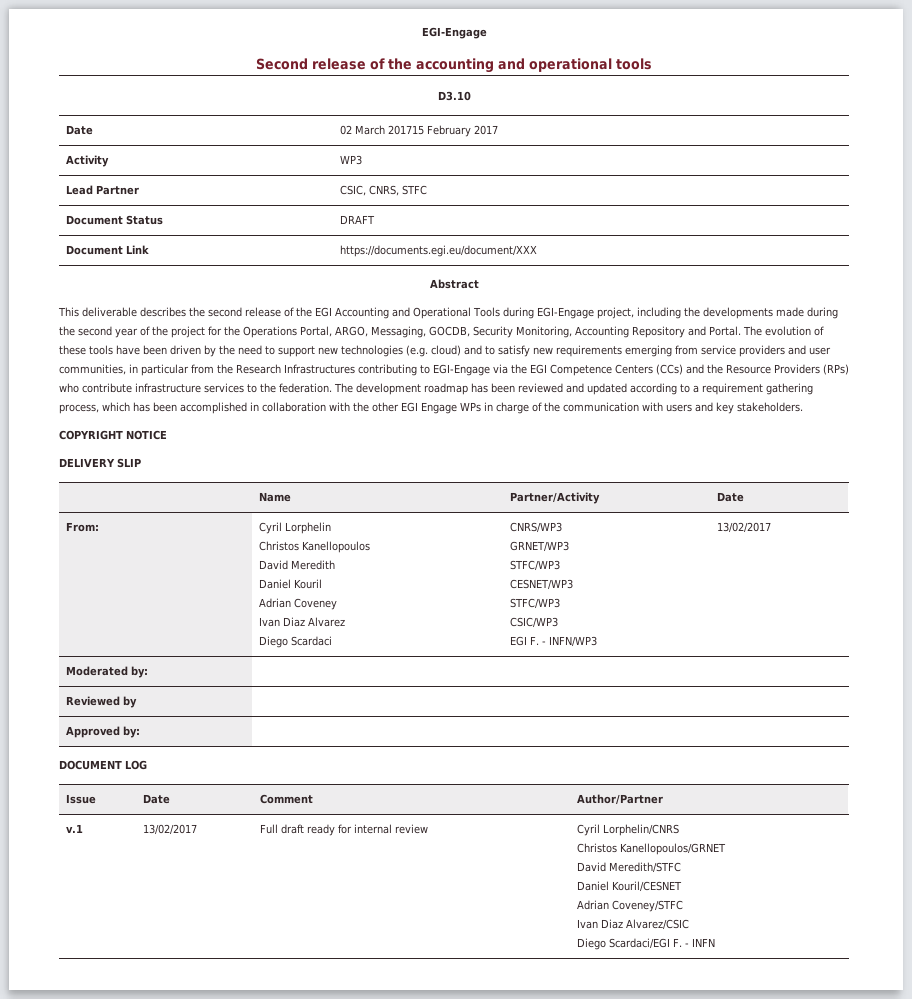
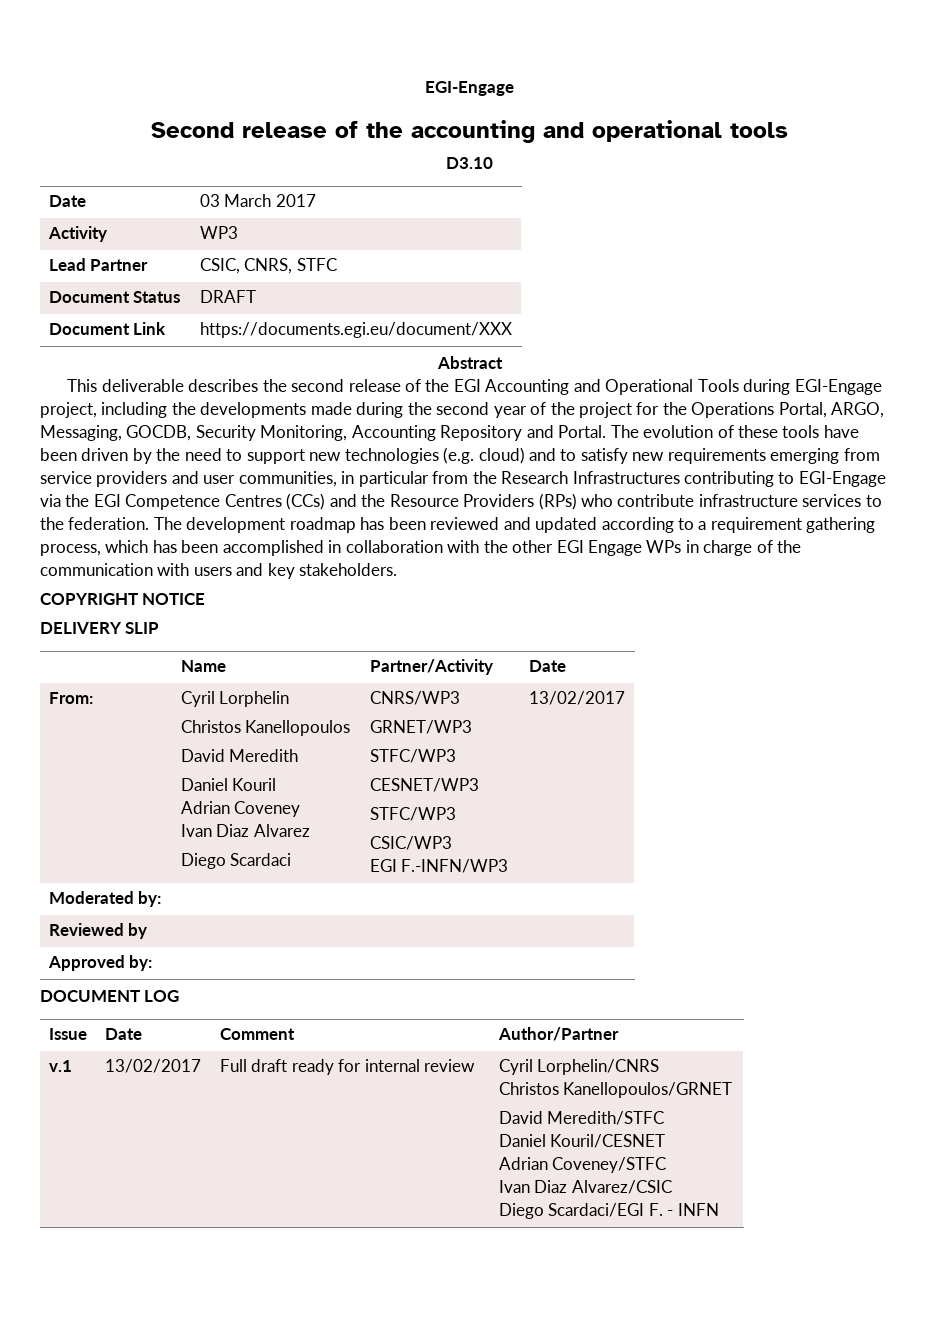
[340,125,472,137] 02 March 201715 February -> [199,194,272,207] 03 March
[615,364,653,374] Centers -> [224,494,282,507] Centres
[530,636,598,647] F. - INFN/WP3 -> [401,859,509,873] F.-INFN/WP3

